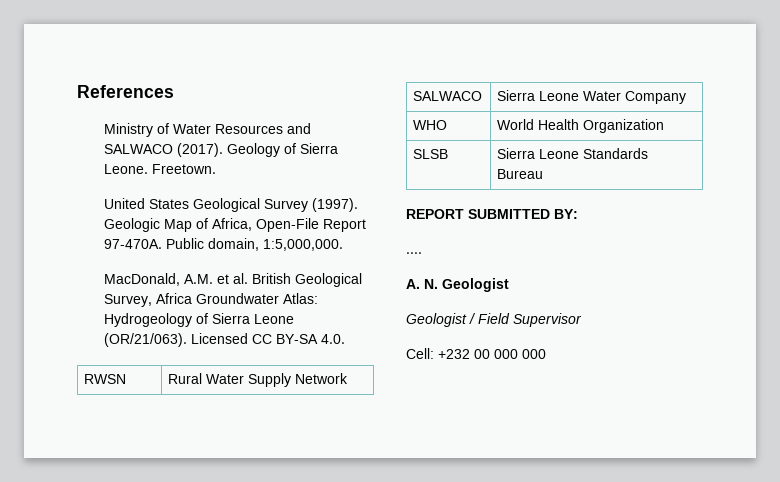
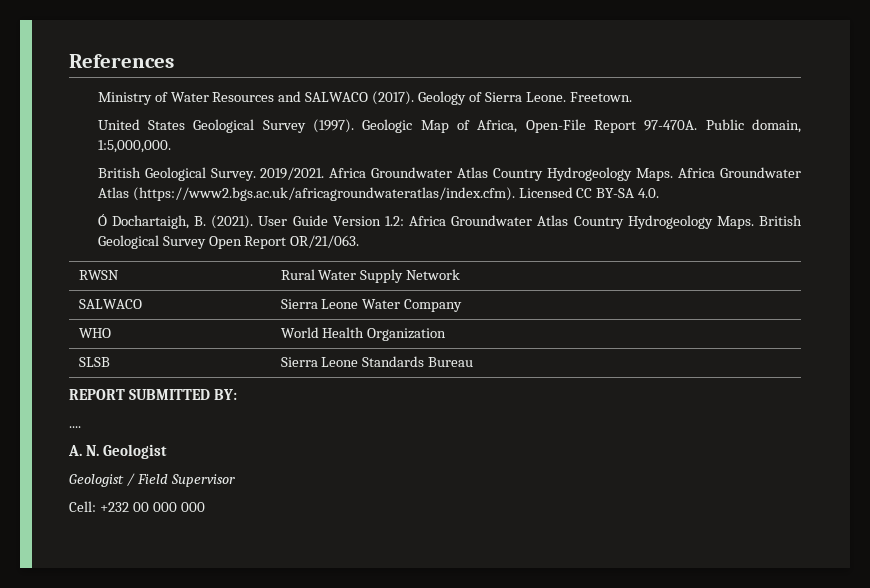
[104,273,363,287] [104,293,319,307] [104,313,295,327] [104,333,346,347] MacDonald, A.M. et al. British Geological Survey, Africa Groundwater Atlas: Hydrogeology of Sierra Leone (OR/21/063). Licensed CC BY-SA 4.0. -> [97,167,801,181] [97,187,660,201] [97,214,803,229] [97,235,360,249] British Geological Survey. 2019/2021. Africa Groundwater Atlas Country Hydrogeology Maps. Africa Groundwater Atlas (https://www2.bgs.ac.uk/africagroundwateratlas/index.cfm). Licensed CC BY-SA 4.0. // Ó Dochartaigh, B. (2021). User Guide Version 1.2: Africa Groundwater Atlas Country Hydrogeology Maps. British Geological Survey Open Report OR/21/063.

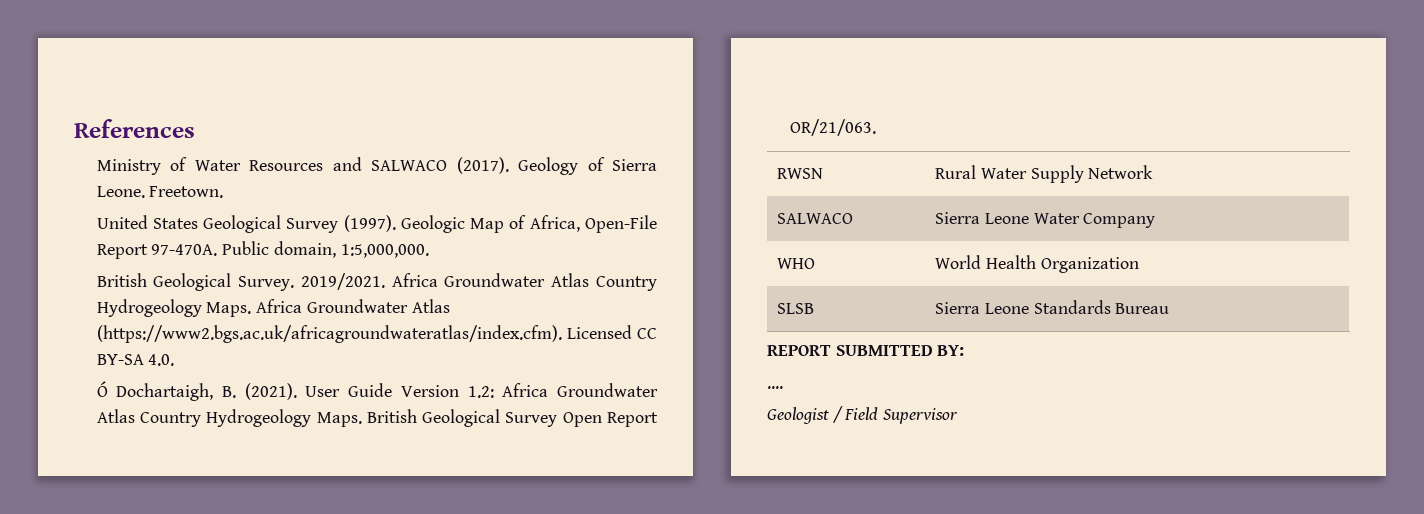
[68,444,167,459] // A. N. Geologist -> (783, 387) none
[69,501,205,512] // Cell: +232 00 000 000 -> (959, 416) none

